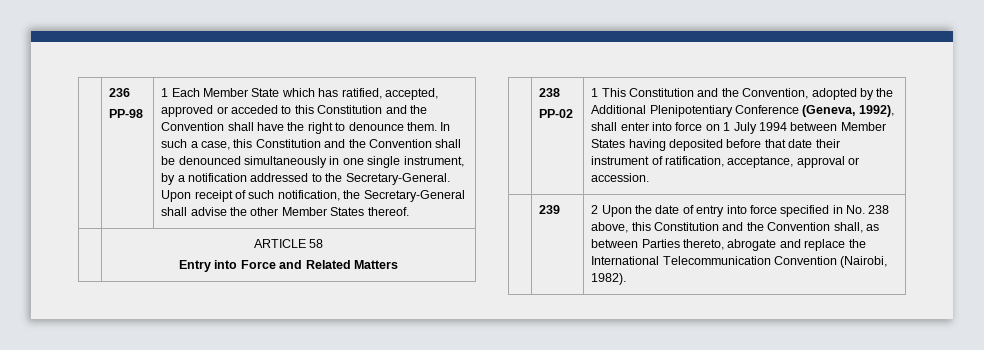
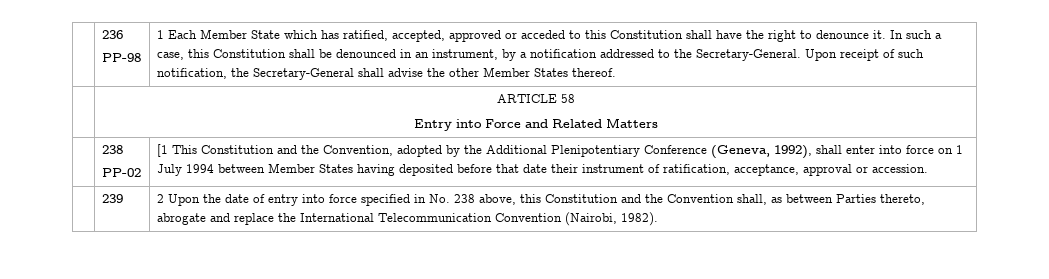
[385,105,427,114] [161,122,225,131] and the Convention -> (683, 34) none
[406,122,437,131] them. -> [872,30,886,39] it.
[324,139,462,148] [161,156,401,168] and the Convention shall be denounced simultaneously in one single -> [288,49,429,58] shall be denounced in an
[591,88,599,97] 1 -> [156,144,168,157] [1

